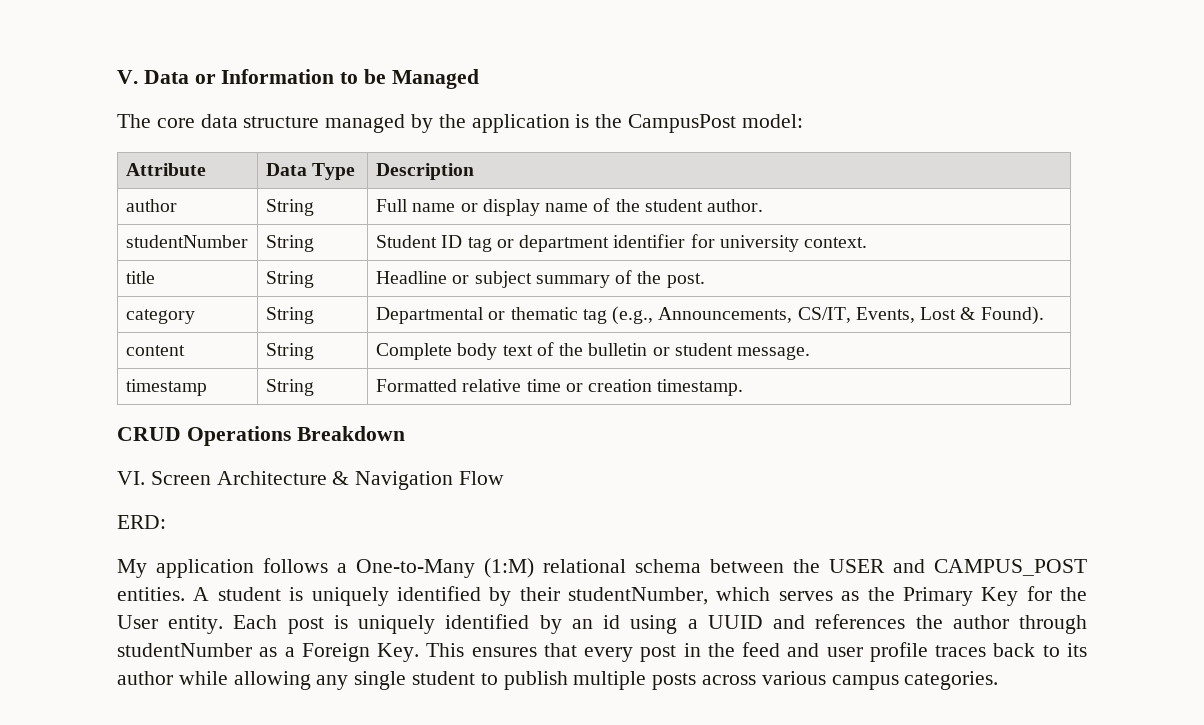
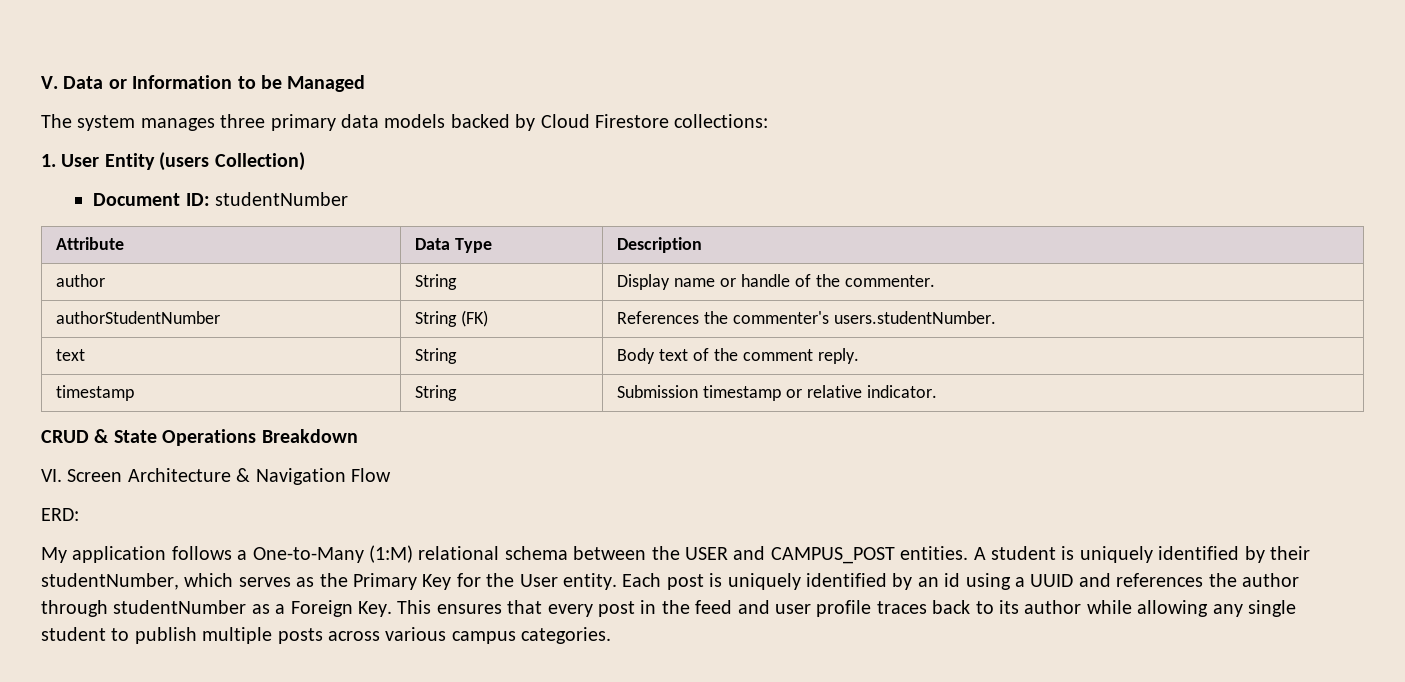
[156,114,803,133] core data structure managed by the application is the CampusPost model: -> [77,114,769,131] [41,152,305,171] [93,192,349,206] system manages three primary data models backed by Cloud Firestore collections: // 1. User Entity (users Collection) // Document ID: studentNumber
[375,199,408,212] Full -> [617,274,671,290] Display
[482,198,764,216] [125,235,248,248] [265,235,314,252] [375,234,868,252] [125,271,155,284] [265,271,314,288] [375,270,705,288] [125,309,195,324] [265,307,314,324] [375,306,1044,325] [125,345,185,356] [265,343,314,360] [375,342,811,360] [125,379,207,396] [265,379,314,396] [375,379,744,396] display name of the student author. // studentNumber | String | Student ID tag or department identifier for university context. // title | String | Headline or subject summary of the post. // category | String | Departmental or thematic tag (e.g., Announcements, CS/IT, Events, Lost & Found). // content | String | Complete body text of the bulletin or student message. // timestamp | String | Formatted relative time or creation timestamp. -> [741,274,935,287] [56,311,221,324] [415,310,489,327] [617,311,997,324] [56,349,86,361] [415,348,458,364] [617,348,859,364] [56,385,135,401] [415,385,458,401] [617,385,937,401] handle of the commenter. // authorStudentNumber | String (FK) | References the commenter's users.studentNumber. // text | String | Body text of the comment reply. // timestamp | String | Submission timestamp or relative indicator.
(181, 434) none -> [94,429,157,443] & State

